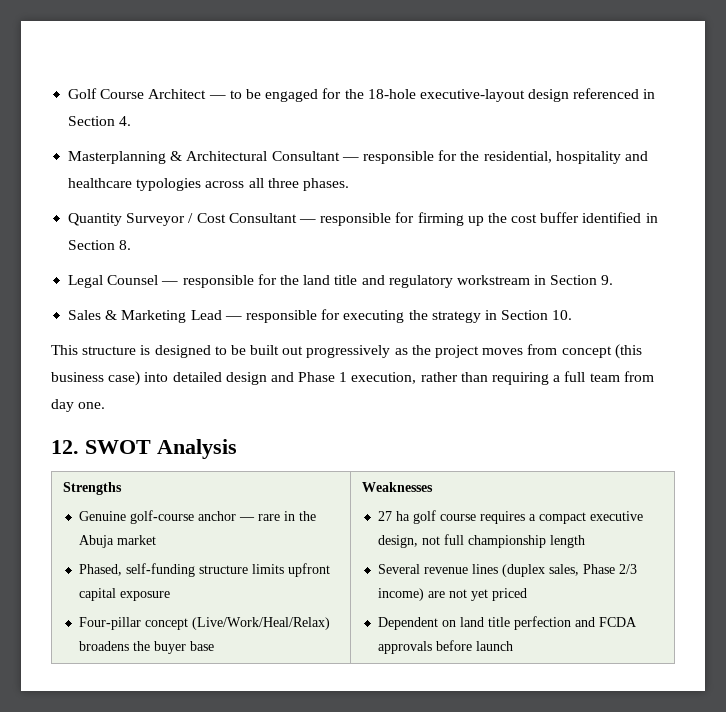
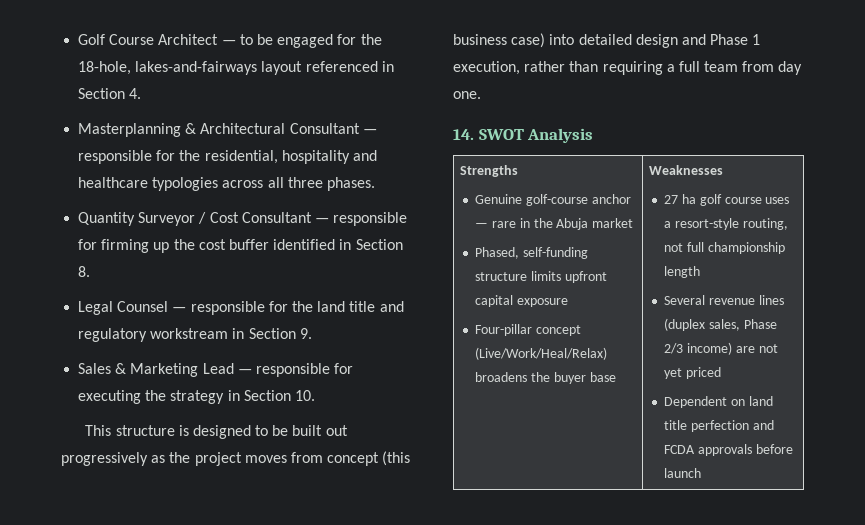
[367,89,570,102] 18-hole executive-layout design -> [78,61,303,75] 18-hole, lakes-and-fairways layout
[51,440,79,454] 12. -> [453,129,474,140] 14.
[479,511,643,524] [377,535,418,548] requires a compact executive design, -> [765,197,790,204] [664,218,788,230] uses a resort-style routing,

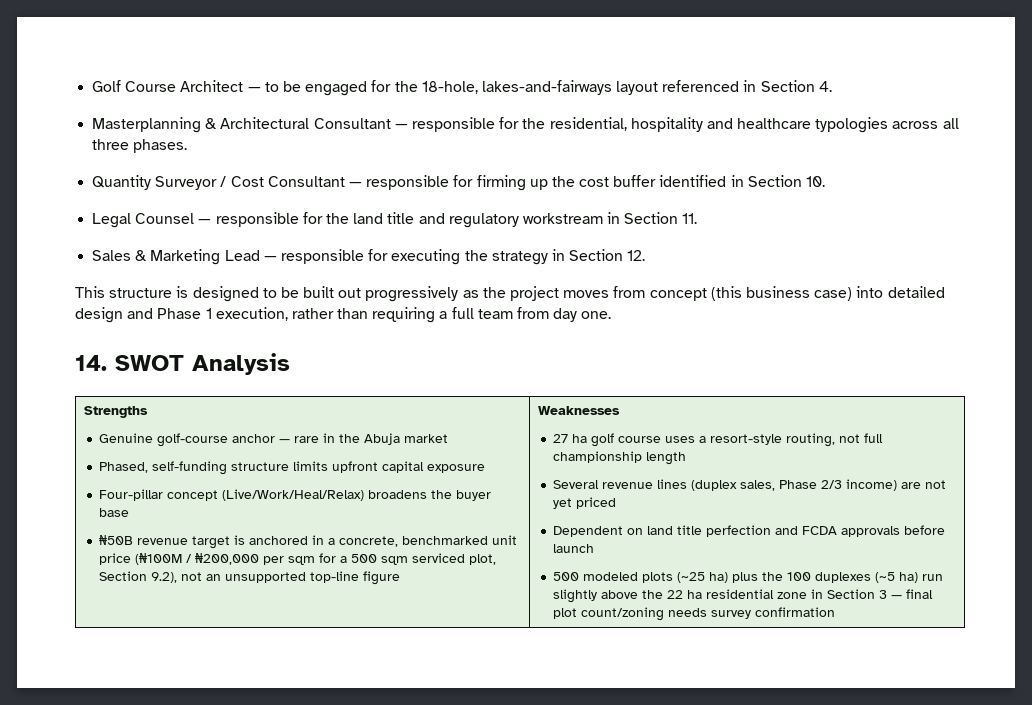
[78,266,91,277] 8. -> [806,176,826,187] 10.
[299,328,312,339] 9. -> [682,213,698,224] 11.
[294,390,315,401] 10. -> [627,250,646,261] 12.
(616, 377) none -> [99,535,518,549] [99,553,497,565] [99,571,401,585] // ₦50B revenue target is anchored in a concrete, benchmarked unit price (₦100M / ₦200,000 per sqm for a 500 sqm serviced plot, Section 9.2), not an unsupported top-line figure
(702, 473) none -> [553,572,944,583] [553,589,934,603] [553,607,836,621] // 500 modeled plots (~25 ha) plus the 100 duplexes (~5 ha) run slightly above the 22 ha residential zone in Section 3 — final plot count/zoning needs survey confirmation

